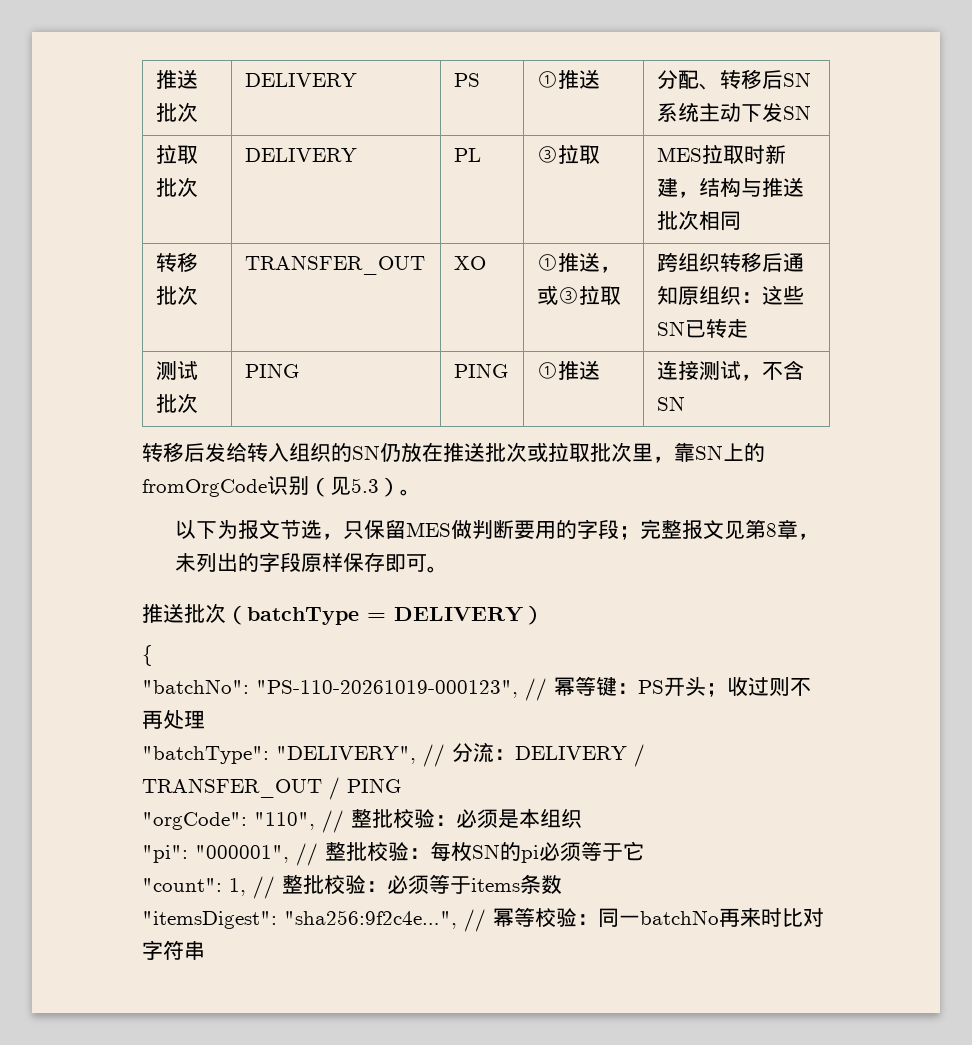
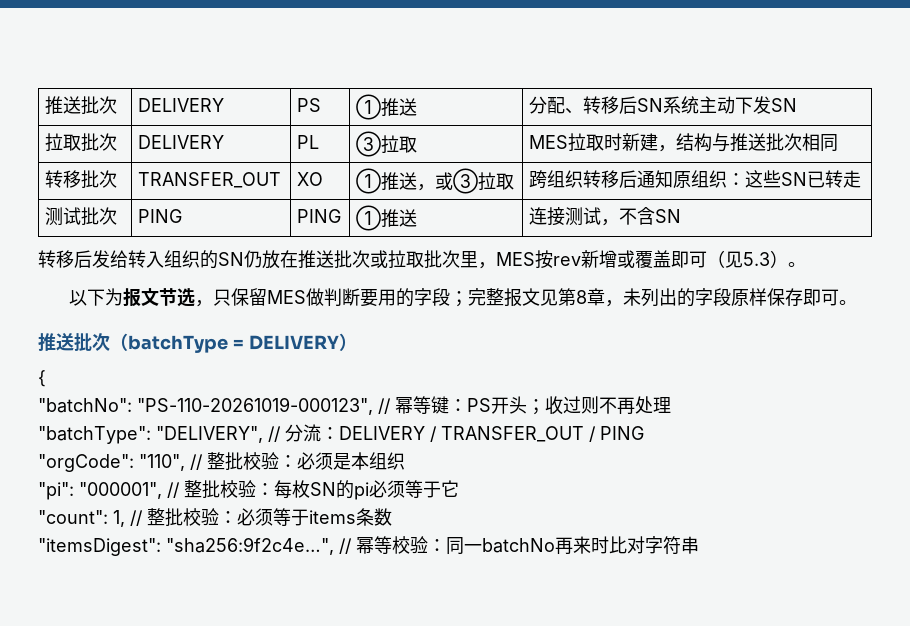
[674,442,765,462] [142,476,309,497] 靠SN上的fromOrgCode识别 -> [496,250,707,269] MES按rev新增或覆盖即可

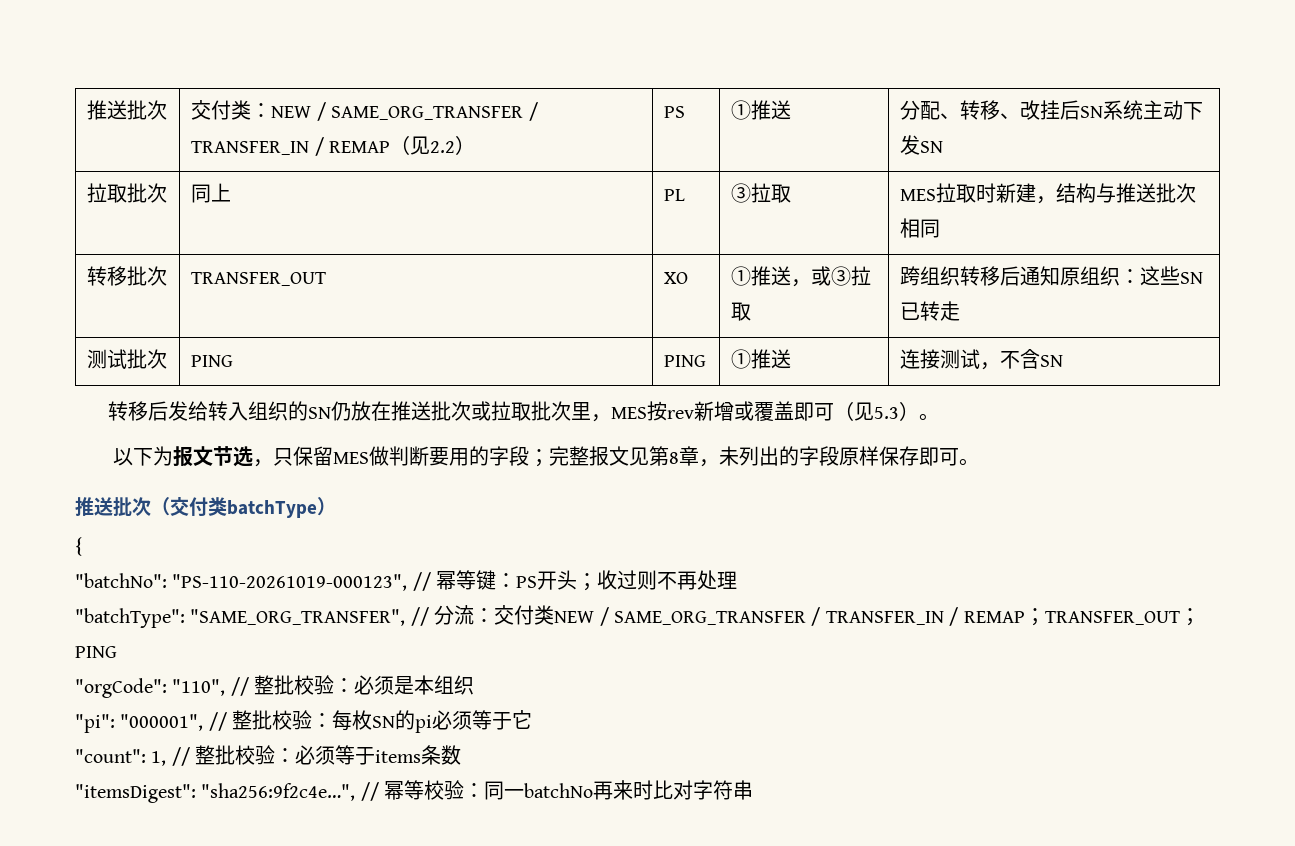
[138,98,225,112] DELIVERY -> [191,100,538,121] [191,135,476,156] 交付类：NEW / SAME_ORG_TRANSFER / TRANSFER_IN / REMAP（见2.2）
(620, 105) none -> [1000,100,1061,120] 、改挂
[138,135,225,149] DELIVERY -> [191,183,232,203] 同上
[128,335,339,353] batchType = DELIVERY -> [170,497,317,518] 交付类batchType
[156,426,263,443] "DELIVERY", -> [190,609,406,626] "SAME_ORG_TRANSFER",
[339,426,596,442] DELIVERY / TRANSFER_OUT / -> [494,605,1200,626] 交付类NEW / SAME_ORG_TRANSFER / TRANSFER_IN / REMAP；TRANSFER_OUT；

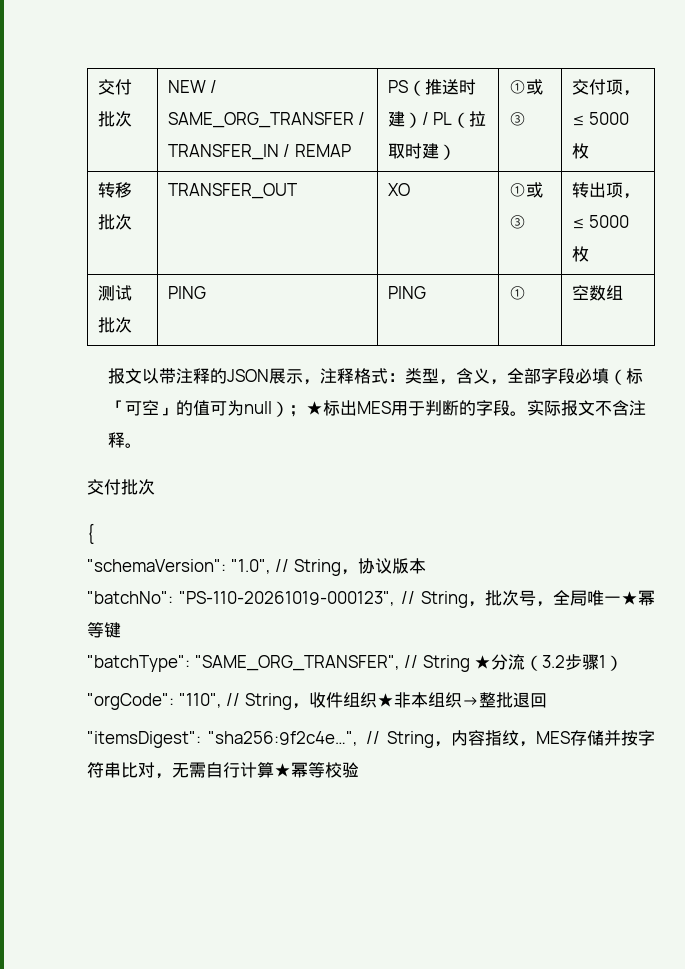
[87,100,168,120] [191,100,538,121] [191,135,476,156] [664,106,686,118] [731,100,792,120] [900,100,1204,120] [900,135,944,155] [87,183,168,203] [191,183,232,203] [664,189,686,201] [731,183,792,203] [900,183,1197,204] [900,218,941,238] 推送批次 | 交付类：NEW / SAME_ORG_TRANSFER / TRANSFER_IN / REMAP（见2.2） | PS | ①推送 | 分配、转移、改挂后SN系统主动下发SN // 拉取批次 | 同上 | PL | ③拉取 | MES拉取时新建，结构与推送批次相同 -> [97,79,132,95] [97,111,132,127] [167,80,218,93] [167,112,366,128] [167,144,351,160] [387,79,476,96] [387,111,487,128] [387,143,456,160] [508,79,543,95] [508,112,526,126] [571,79,640,96] [571,112,630,126] [571,143,589,159] 交付批次 | NEW / SAME_ORG_TRANSFER / TRANSFER_IN / REMAP | PS（推送时建）/ PL（拉取时建） | ①或③ | 交付项，≤ 5000枚
[751,266,872,287] [731,302,752,321] [900,266,1204,286] [900,301,961,321] 推送，或③拉取 | 跨组织转移后通知原组织：这些SN已转走 -> [525,182,543,198] [508,215,526,229] [571,182,640,199] [571,215,630,229] [571,246,589,262] 或③ | 转出项，≤ 5000枚
[751,349,792,369] [900,349,1064,370] [108,401,940,422] [113,446,980,467] [75,497,336,518] [75,537,82,556] [75,570,738,591] [75,605,1200,628] [75,646,117,658] [75,675,475,698] [75,710,533,733] [75,745,462,766] [75,780,754,803] 推送 | 连接测试，不含SN // 转移后发给转入组织的SN仍放在推送批次或拉取批次里，MES按rev新增或覆盖即可（见5.3）。 // 以下为报文节选，只保留MES做判断要用的字段；完整报文见第8章，未列出的字段原样保存即可。 // 推送批次（交付类batchType） // { // "batchNo": "PS-110-20261019-000123", // 幂等键：PS开头；收过则不再处理 // "batchType": "SAME_ORG_TRANSFER", // 分流：交付类NEW / SAME_ORG_TRANSFER / TRANSFER_IN / REMAP；TRANSFER_OUT；PING // "orgCode": "110", // 整批校验：必须是本组织 // "pi": "000001", // 整批校验：每枚SN的pi必须等于它 // "count": 1, // 整批校验：必须等于items条数 // "itemsDigest": "sha256:9f2c4e…", // 幂等校验：同一batchNo再来时比对字符串 -> [571,285,623,301] [108,368,644,385] [108,400,647,417] [108,432,143,448] [87,479,155,495] [87,523,94,544] [87,558,426,576] [87,590,655,608] [87,622,121,638] [87,654,624,672] [87,692,547,710] [87,730,655,748] [87,762,359,779] | 空数组 // 报文以带注释的JSON展示，注释格式：类型，含义，全部字段必填（标「可空」的值可为null）；★标出MES用于判断的字段。实际报文不含注释。 // 交付批次 // { // "schemaVersion": "1.0", // String，协议版本 // "batchNo": "PS-110-20261019-000123", // String，批次号，全局唯一★幂等键 // "batchType": "SAME_ORG_TRANSFER", // String ★分流（3.2步骤1） // "orgCode": "110", // String，收件组织★非本组织→整批退回 // "itemsDigest": "sha256:9f2c4e…", // String，内容指纹，MES存储并按字符串比对，无需自行计算★幂等校验

